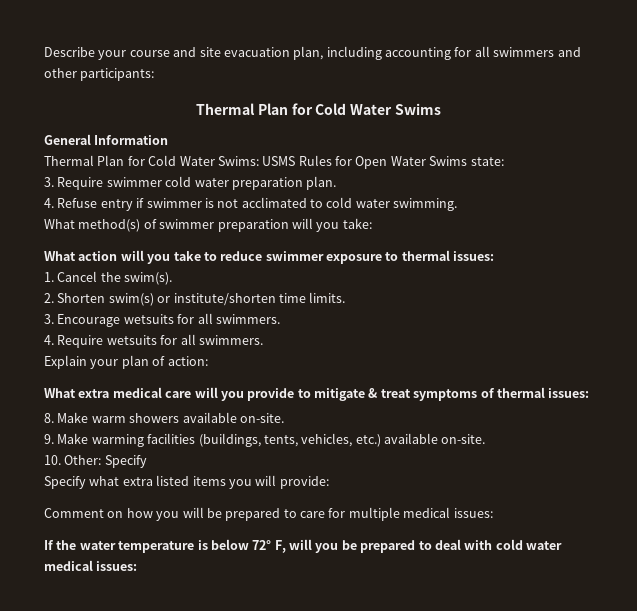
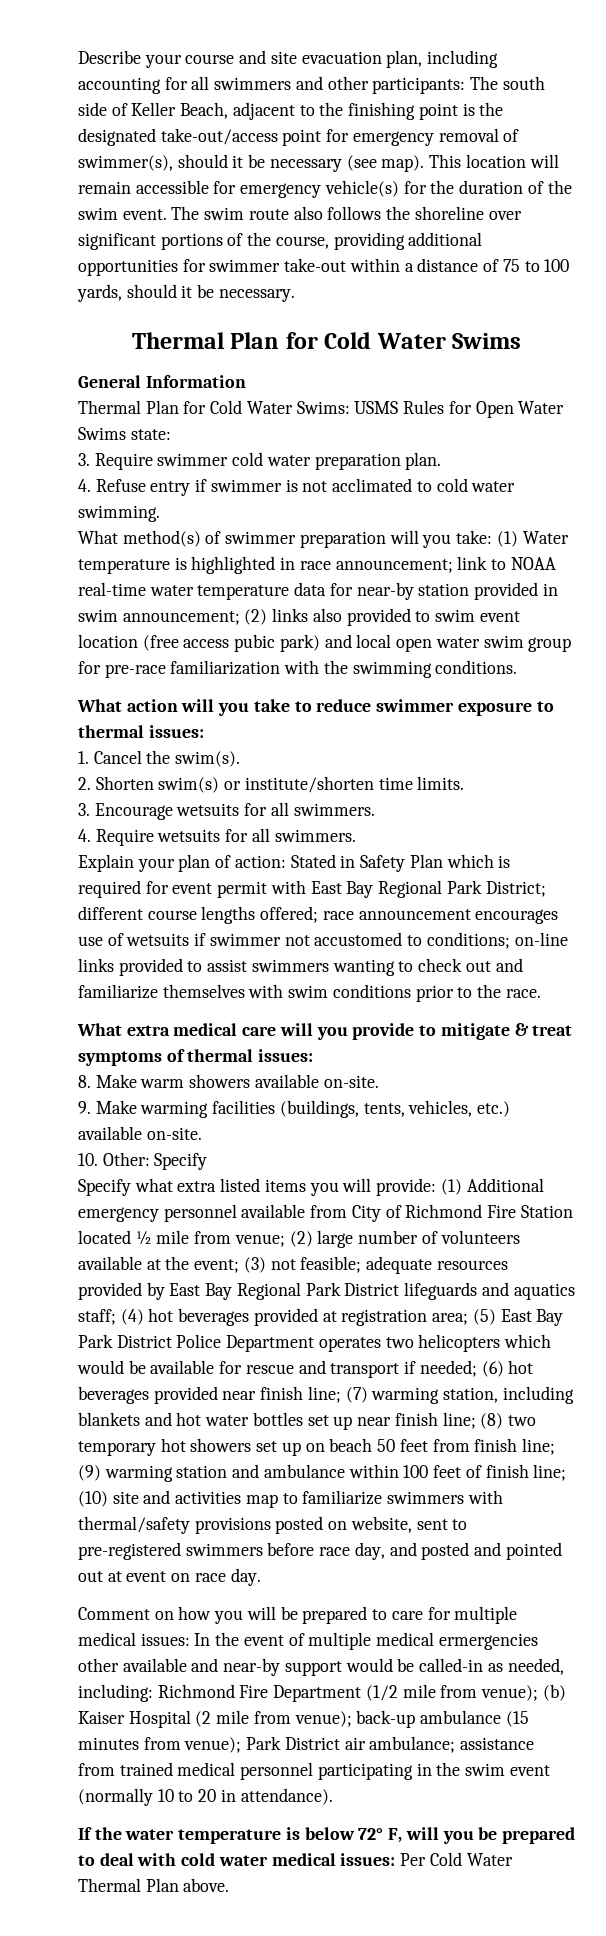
(155, 74) none -> [470,76,545,90] [78,102,504,120] [78,128,520,146] [78,154,559,172] [78,180,572,198] [78,206,522,220] [78,232,483,250] [78,258,570,276] [77,284,295,302] The south side of Keller Beach, adjacent to the finishing point is the designated take-out/access point for emergency removal of swimmer(s), should it be necessary (see map). This location will remain accessible for emergency vehicle(s) for the duration of the swim event. The swim route also follows the shoreline over significant portions of the course, providing additional opportunities for swimmer take-out within a distance of 75 to 100 yards, should it be necessary.
(372, 223) none -> [496,531,569,547] [78,556,556,574] [78,582,558,600] [78,608,520,626] [78,634,572,652] [78,660,518,678] (1) Water temperature is highlighted in race announcement; link to NOAA real-time water temperature data for near-by station provided in swim announcement; (2) links also provided to swim event location (free access pubic park) and local open water swim group for pre-race familiarization with the swimming conditions.
(208, 361) none -> [290,854,511,872] [78,880,546,898] [78,906,559,924] [78,932,568,949] [78,958,523,976] [78,984,541,1002] Stated in Safety Plan which is required for event permit with East Bay Regional Park District; different course lengths offered; race announcement encourages use of wetsuits if swimmer not accustomed to conditions; on-line links provided to assist swimmers wanting to check out and familiarize themselves with swim conditions prior to the race.
(329, 482) none -> [440,1178,544,1195] [78,1204,573,1222] [78,1230,520,1248] [78,1256,508,1274] [78,1282,575,1300] [78,1308,564,1326] [78,1334,552,1352] [77,1360,534,1378] [78,1386,574,1404] [78,1412,536,1430] [78,1438,555,1456] [78,1464,567,1482] [78,1490,503,1508] [78,1516,468,1534] [78,1542,562,1560] [78,1568,261,1586] (1) Additional emergency personnel available from City of Richmond Fire Station located ½ mile from venue; (2) large number of volunteers available at the event; (3) not feasible; adequate resources provided by East Bay Regional Park District lifeguards and aquatics staff; (4) hot beverages provided at registration area; (5) East Bay Park District Police Department operates two helicopters which would be available for rescue and transport if needed; (6) hot beverages provided near finish line; (7) warming station, including blankets and hot water bottles set up near finish line; (8) two temporary hot showers set up on beach 50 feet from finish line; (9) warming station and ambulance within 100 feet of finish line; (10) site and activities map to familiarize swimmers with thermal/safety provisions posted on website, sent to pre-registered swimmers before race day, and posted and pointed out at event on race day.
(493, 513) none -> [194,1632,538,1650] [78,1658,564,1676] [78,1684,566,1702] [78,1710,529,1728] [78,1736,535,1753] [78,1762,550,1780] [78,1788,333,1806] In the event of multiple medical ermergencies other available and near-by support would be called-in as needed, including: Richmond Fire Department (1/2 mile from venue); (b) Kaiser Hospital (2 mile from venue); back-up ambulance (15 minutes from venue); Park District air ambulance; assistance from trained medical personnel participating in the swim event (normally 10 to 20 in attendance).
(138, 566) none -> [400,1852,513,1866] [78,1878,230,1892] Per Cold Water Thermal Plan above.

